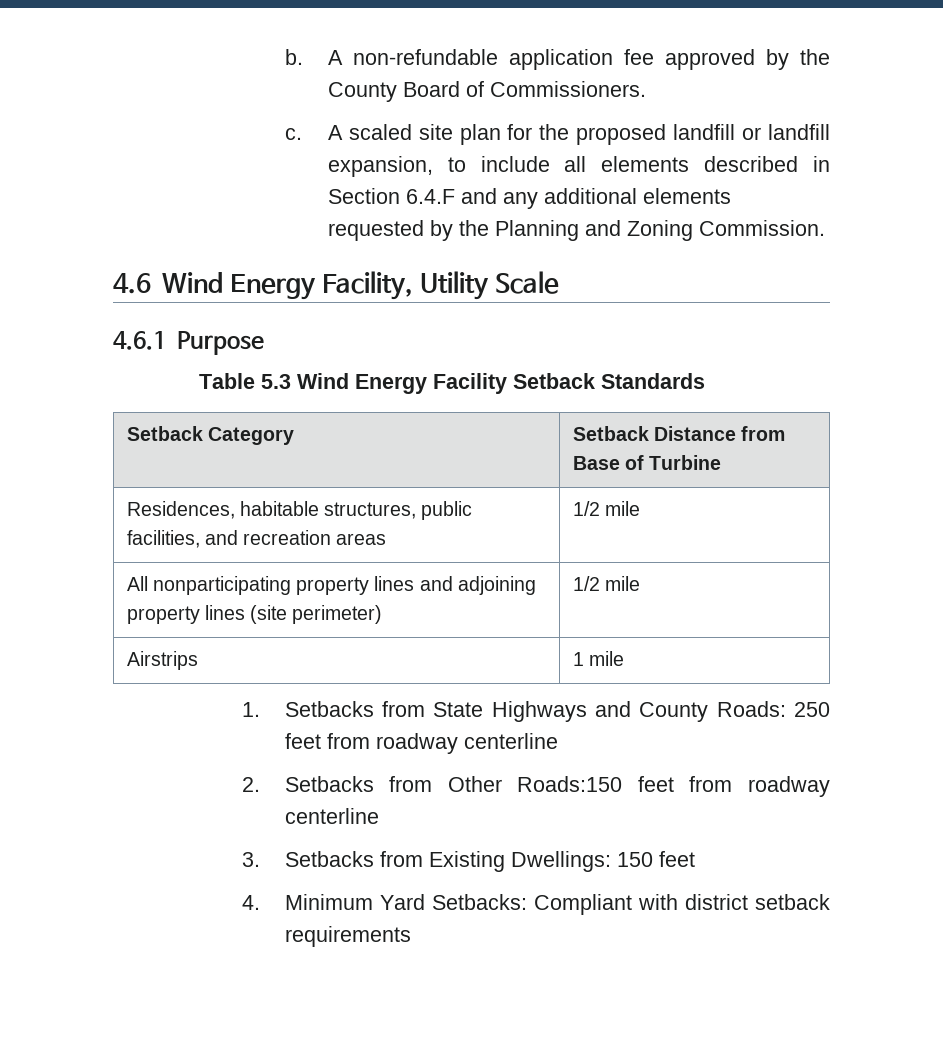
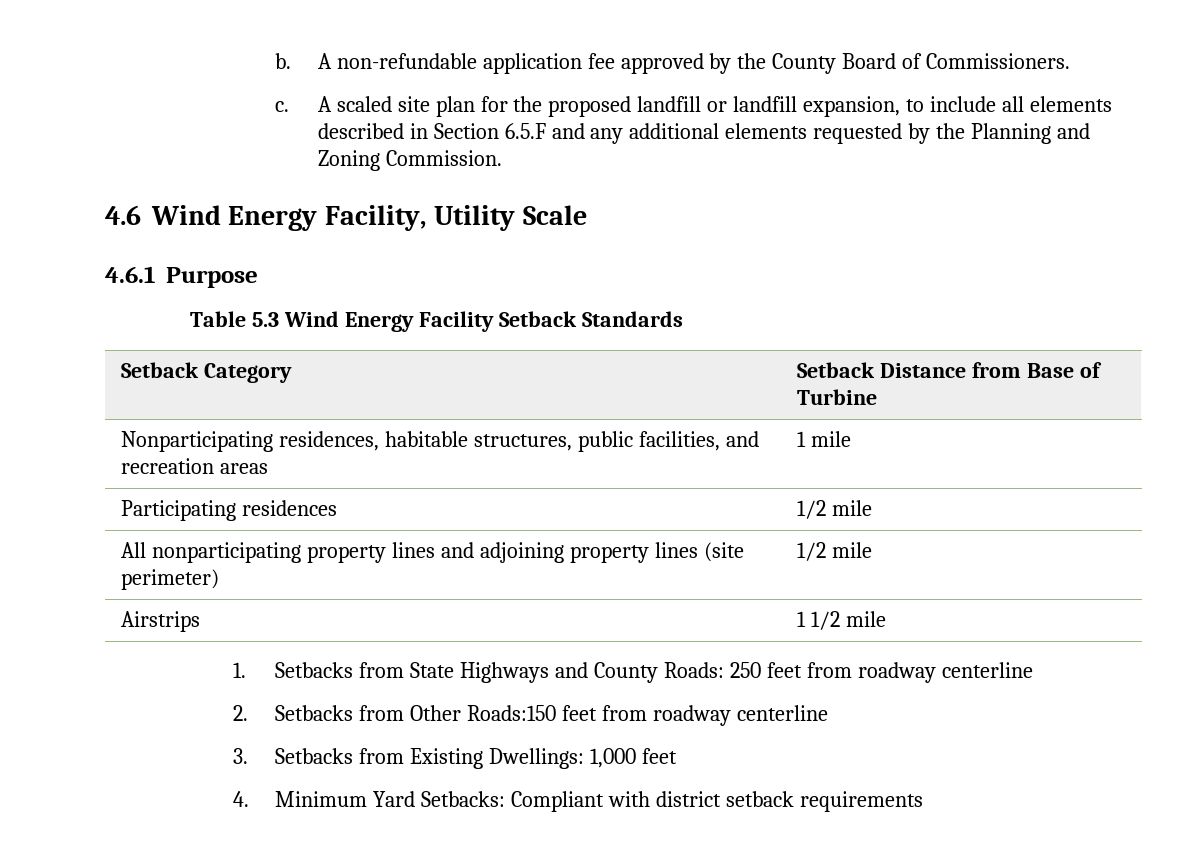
[405,189,455,204] 6.4.F -> [504,123,546,139] 6.5.F
[126,501,235,519] Residences, -> [121,431,380,452] Nonparticipating residences,
(387, 539) none -> [797,431,852,447] [121,500,338,521] | 1 mile // Participating residences
(584, 659) none -> [811,611,841,630] 1/2
[616,852,653,867] 150 -> [589,748,636,768] 1,000

